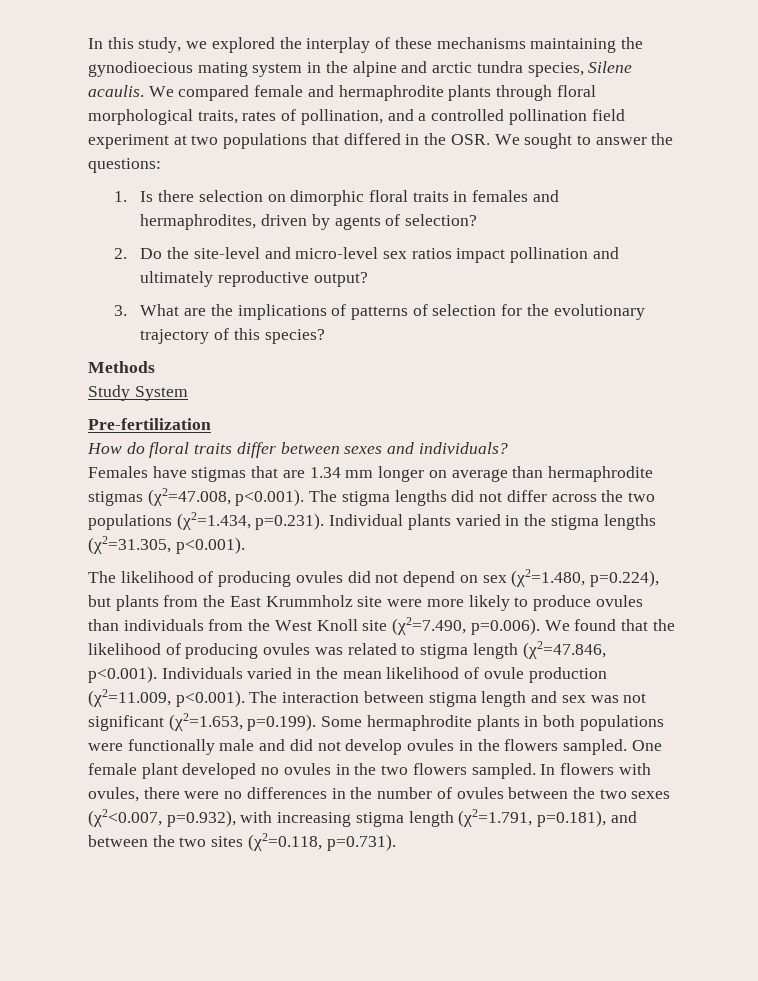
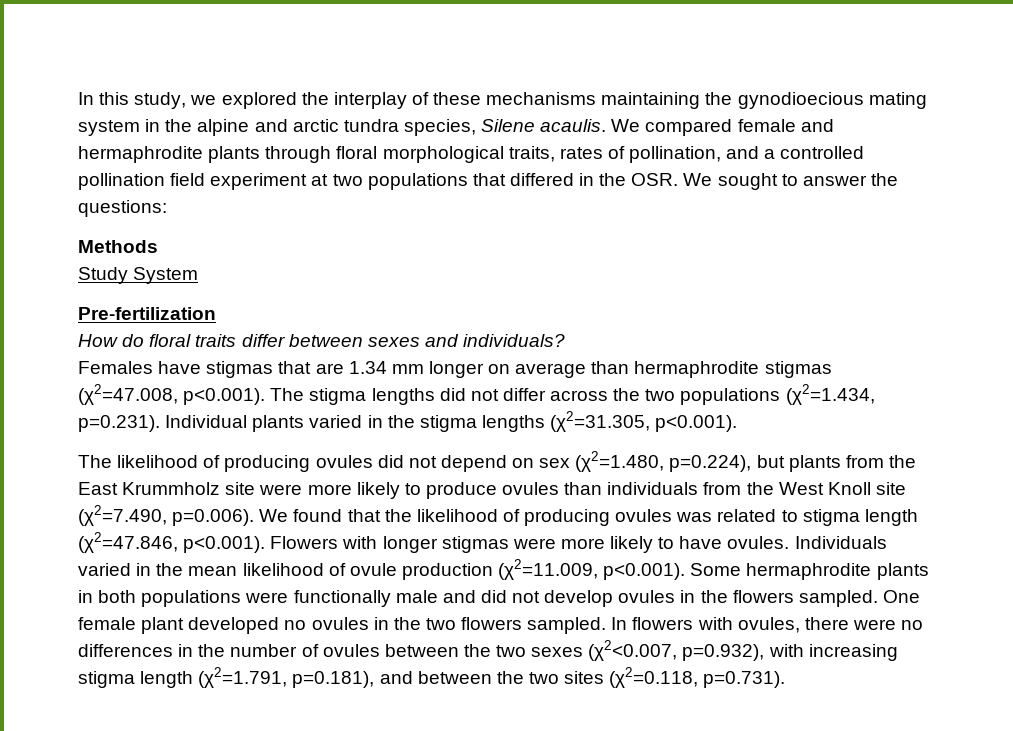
[114,190,559,206] [140,214,477,230] [114,247,619,263] [140,271,368,287] [114,304,645,320] [140,328,325,344] // 1. Is there selection on dimorphic floral traits in females and hermaphrodites, driven by agents of selection? // 2. Do the site-level and micro-level sex ratios impact pollination and ultimately reproductive output? // 3. What are the implications of patterns of selection for the evolutionary trajectory of this species? -> (167, 208) none
(157, 674) none -> [270,536,790,553] Flowers with longer stigmas were more likely to have ovules.
[249,691,647,707] [88,713,317,731] The interaction between stigma length and sex was not significant (χ2=1.653, p=0.199). -> (686, 571) none

